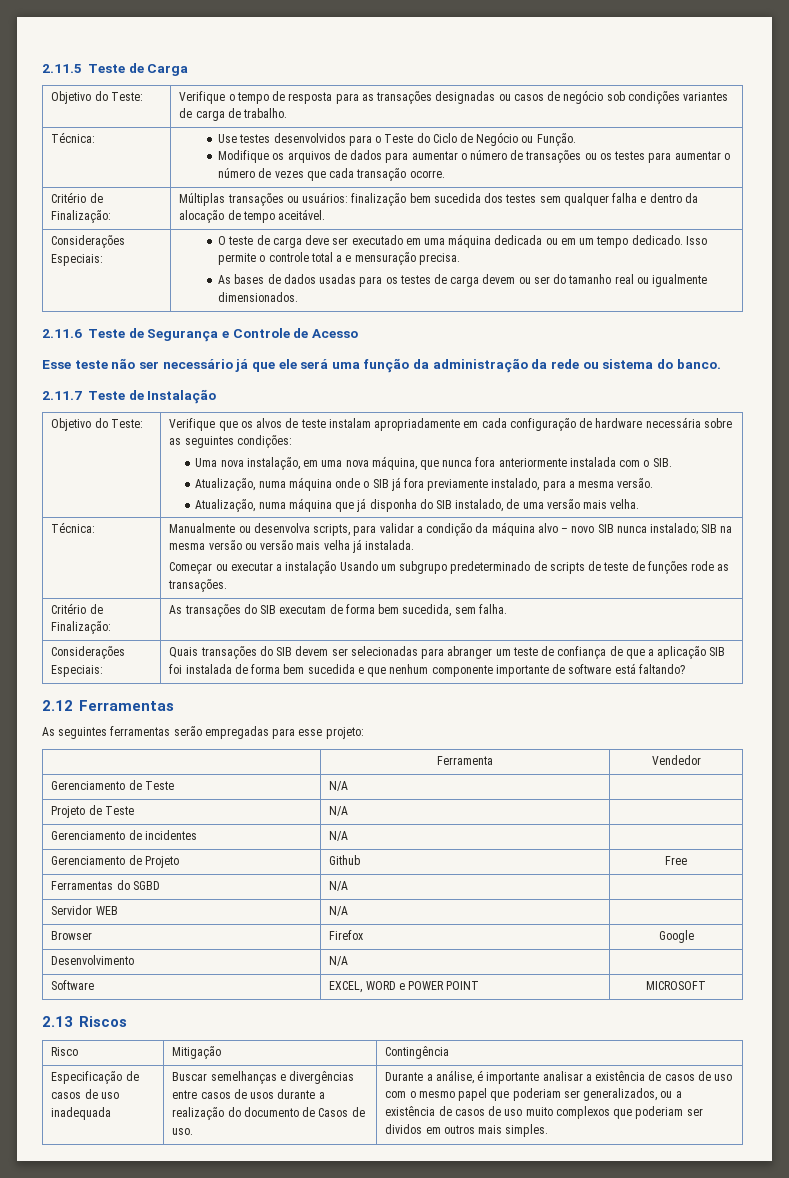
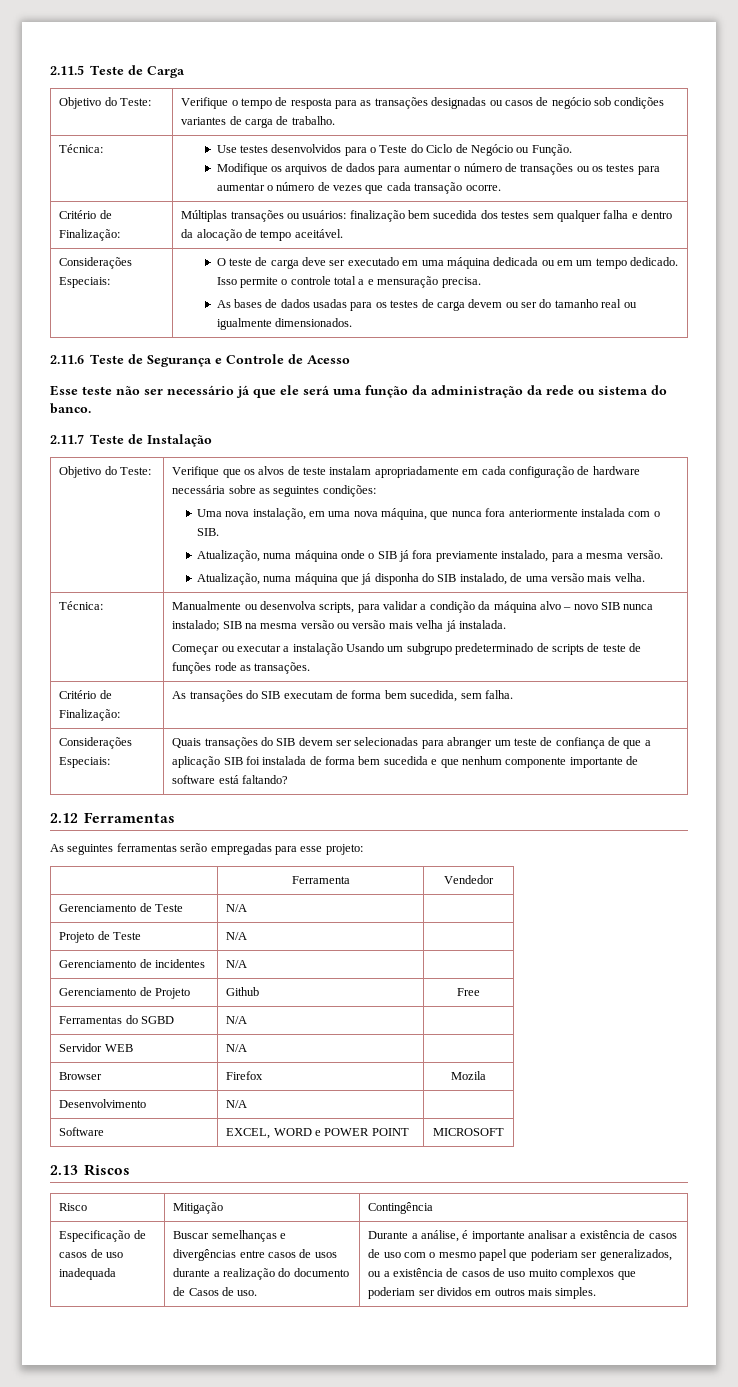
[658,930,694,943] Google -> [451,1071,486,1080] Mozila

